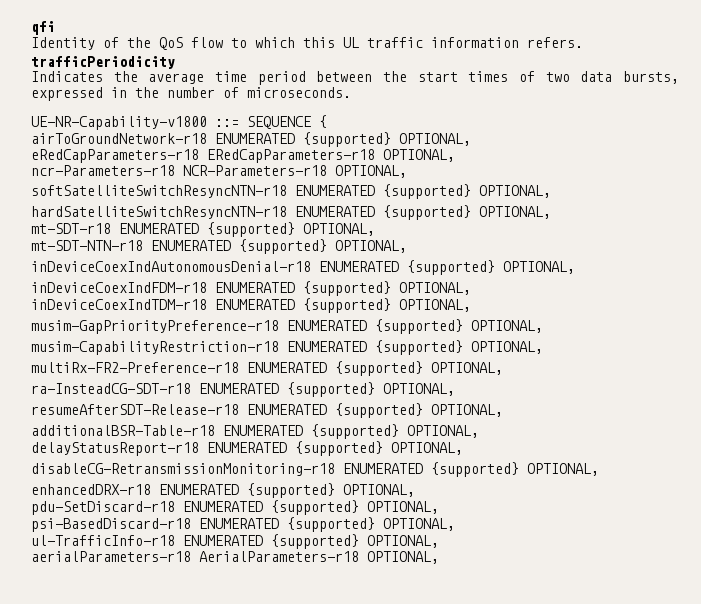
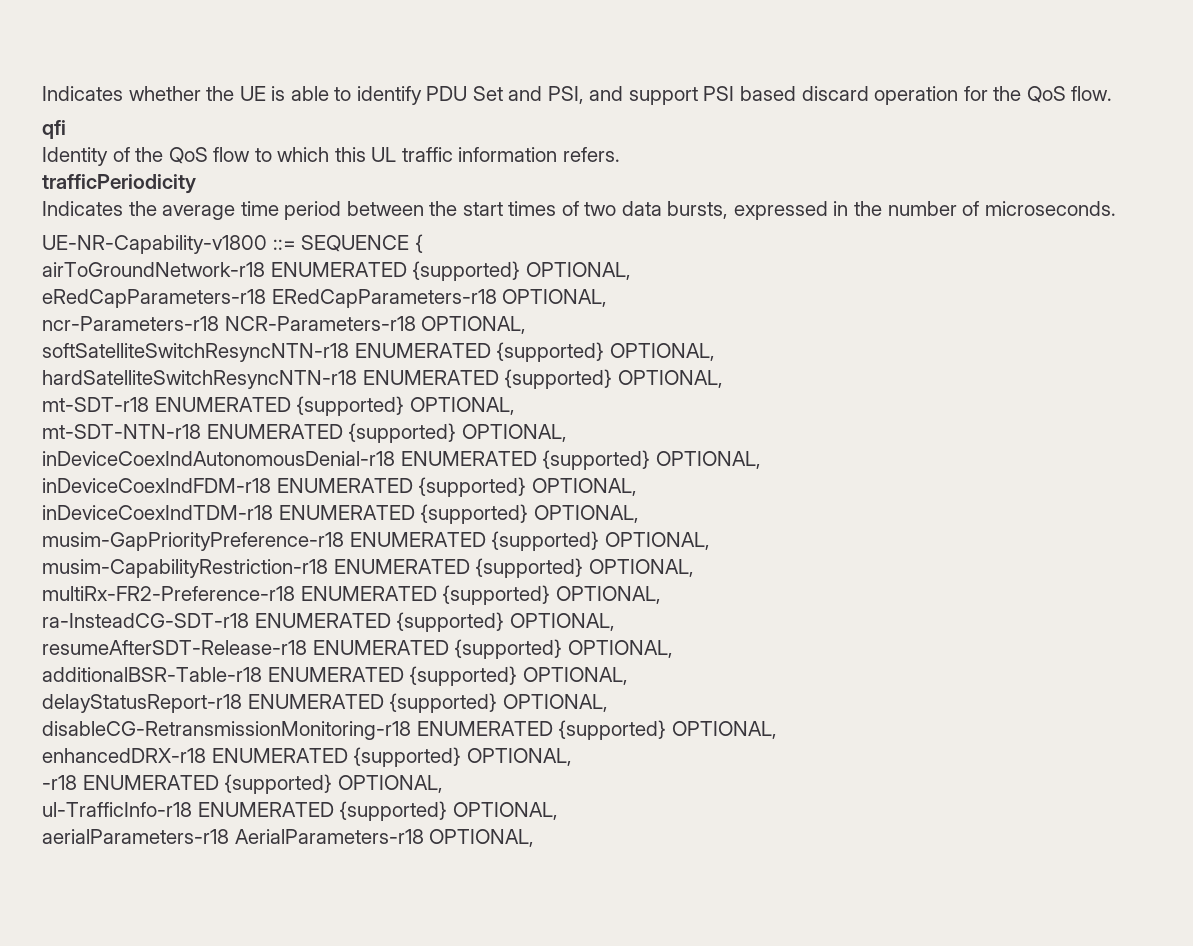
(31, 28) none -> [42,86,1113,105] Indicates whether the UE is able to identify PDU Set and PSI, and support PSI based discard operation for the QoS flow. //
[31,500,439,515] [31,518,191,532] pdu-SetDiscard-r18 ENUMERATED {supported} OPTIONAL, // psi-BasedDiscard-r18 -> [42,775,77,790] -r18

